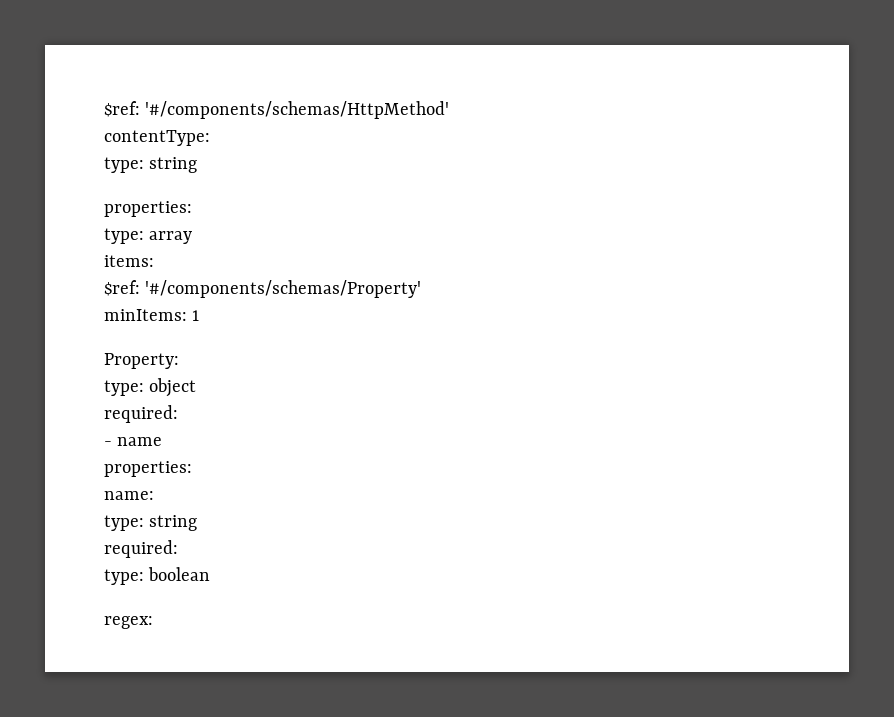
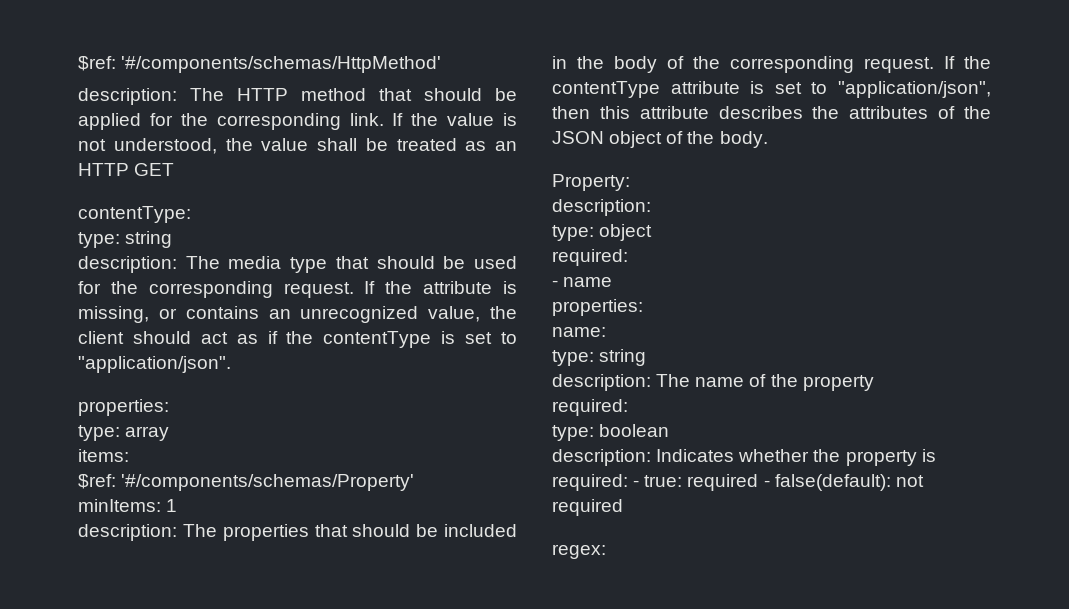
[104,130,210,146] [104,157,198,173] contentType: // type: string -> [78,88,517,105] [78,113,517,130] [78,138,517,154] [78,163,175,176] [78,206,191,223] [78,231,173,248] [78,256,517,273] [78,281,518,298] [78,306,517,323] [78,331,517,348] [78,356,231,373] description: The HTTP method that should be applied for the corresponding link. If the value is not understood, the value shall be treated as an HTTP GET // contentType: // type: string // description: The media type that should be used for the corresponding request. If the attribute is missing, or contains an unrecognized value, the client should act as if the contentType is set to "application/json".
(200, 315) none -> [78,524,517,541] [552,56,991,73] [552,81,991,98] [552,106,992,119] [552,131,768,148] // description: The properties that should be included in the body of the corresponding request. If the contentType attribute is set to "application/json", then this attribute describes the attributes of the JSON object of the body.
(179, 361) none -> [552,199,651,216] // description:
[104,540,178,558] [104,567,211,585] required: // type: boolean -> [552,374,874,391] [552,399,628,416] [552,424,670,441] [552,449,936,466] [552,474,924,491] [552,499,623,516] description: The name of the property // required: // type: boolean // description: Indicates whether the property is required: - true: required - false(default): not required

